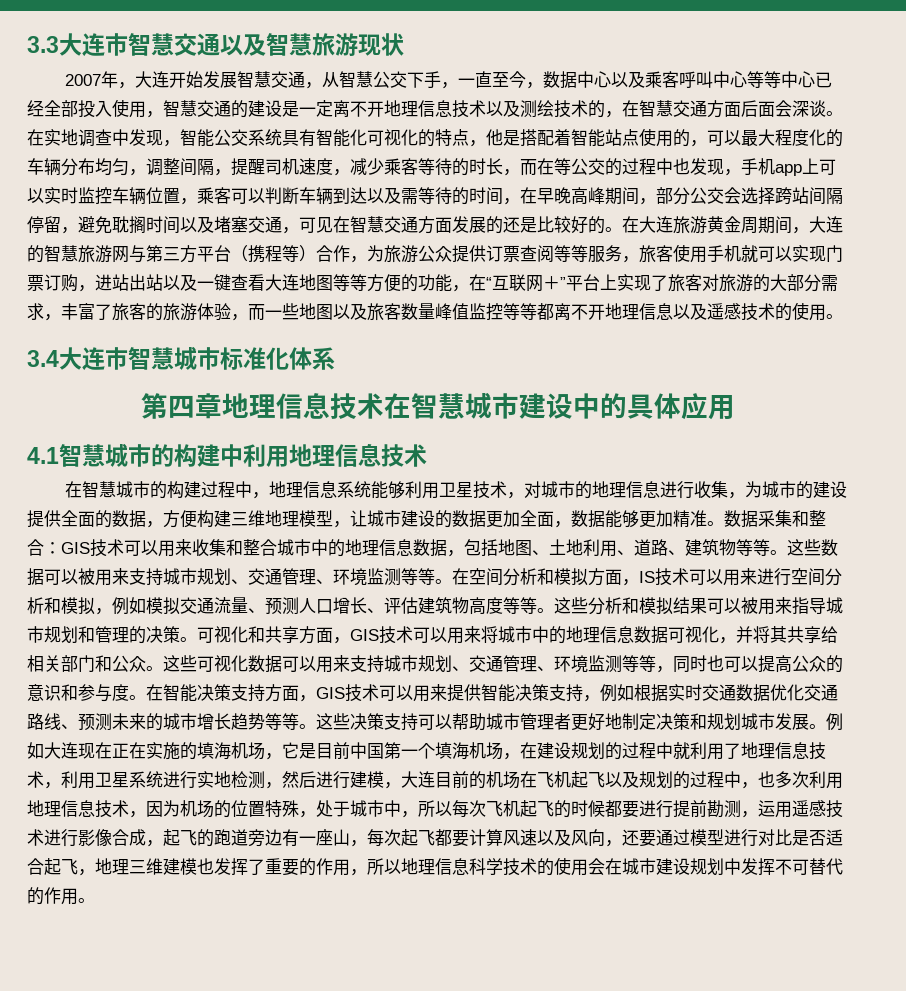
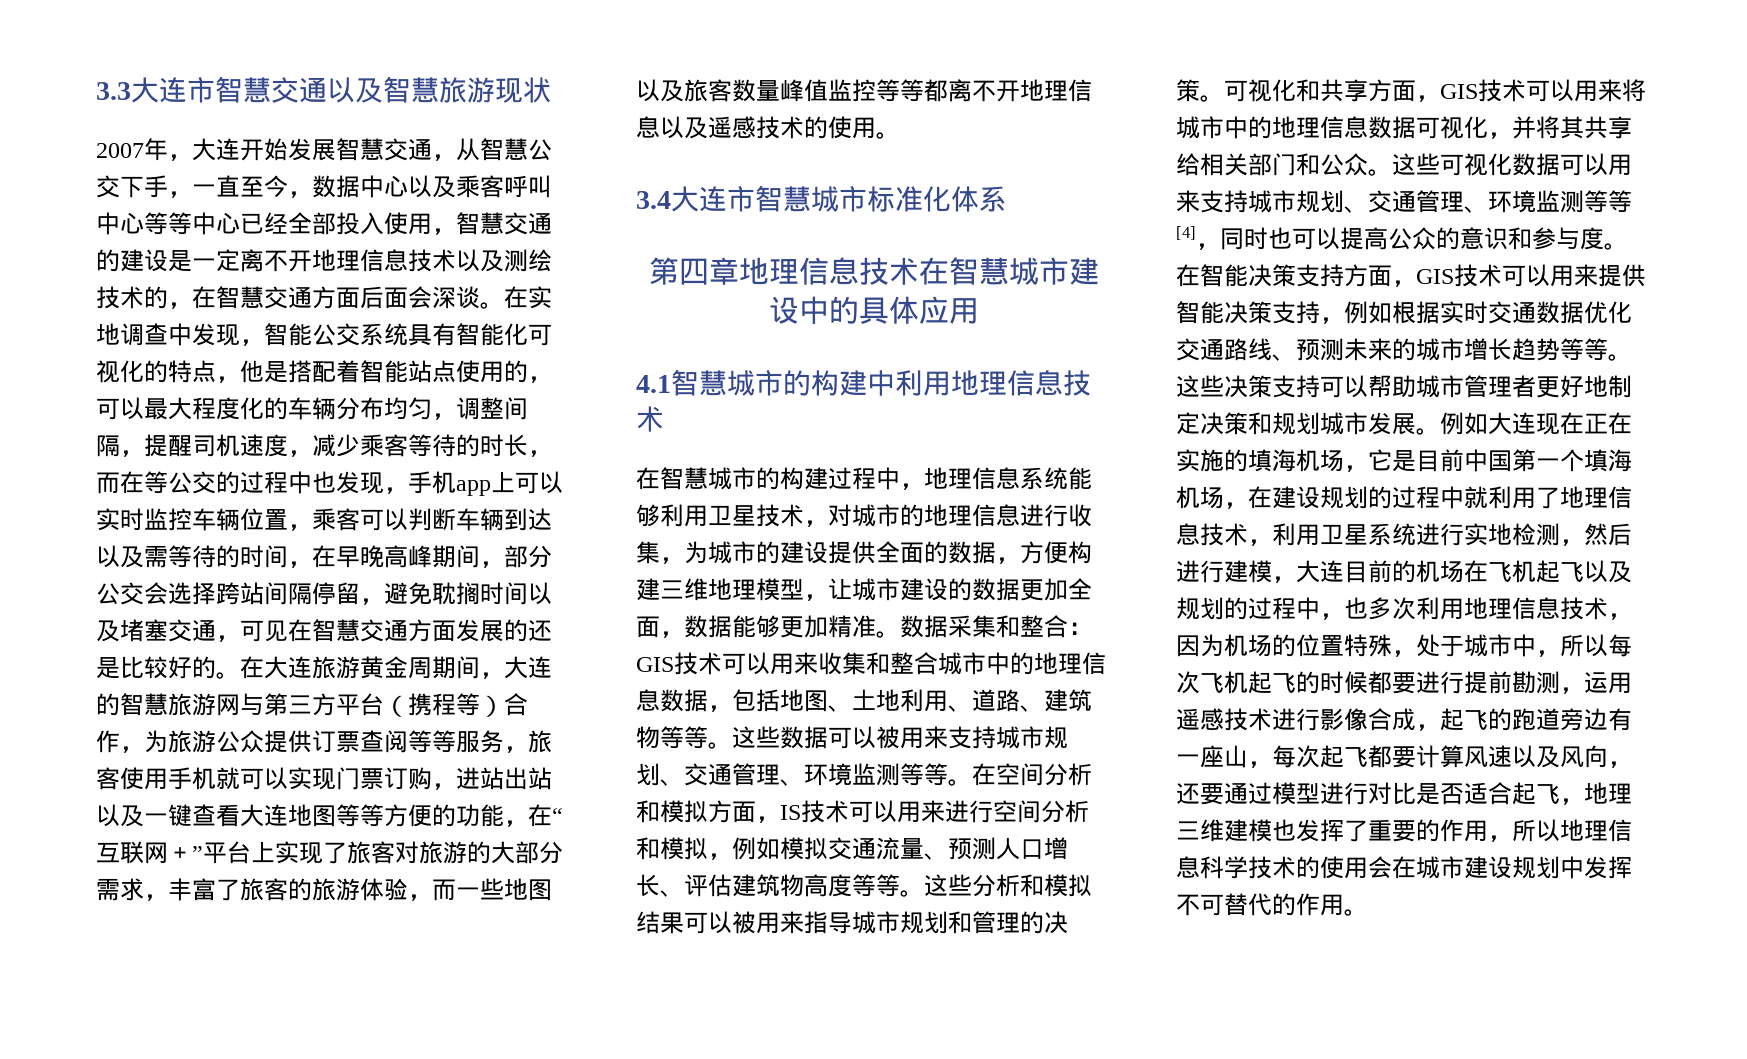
(656, 663) none -> [1176,226,1196,240] [4]

